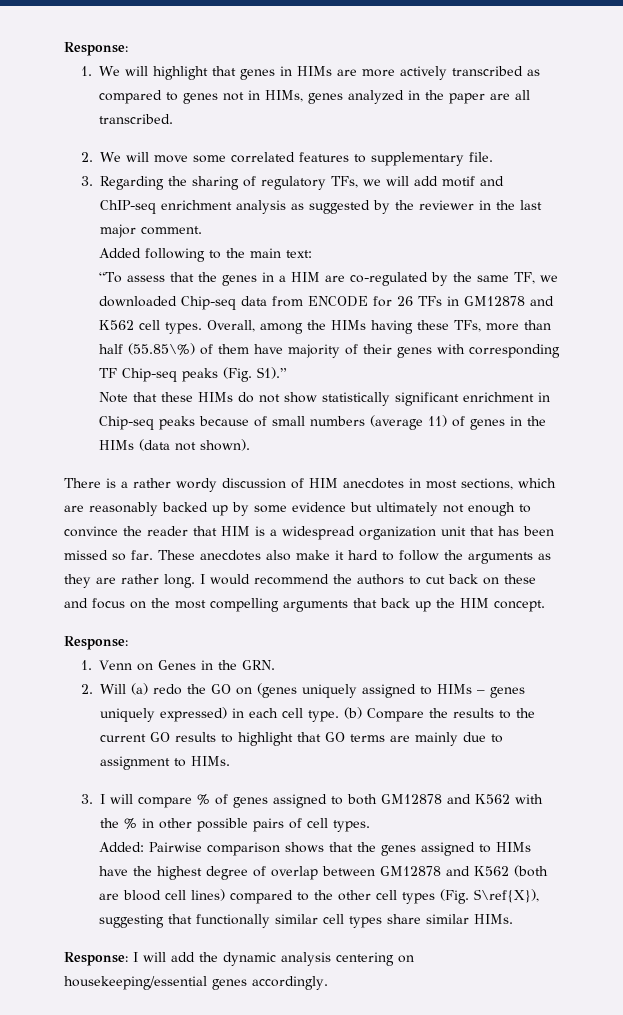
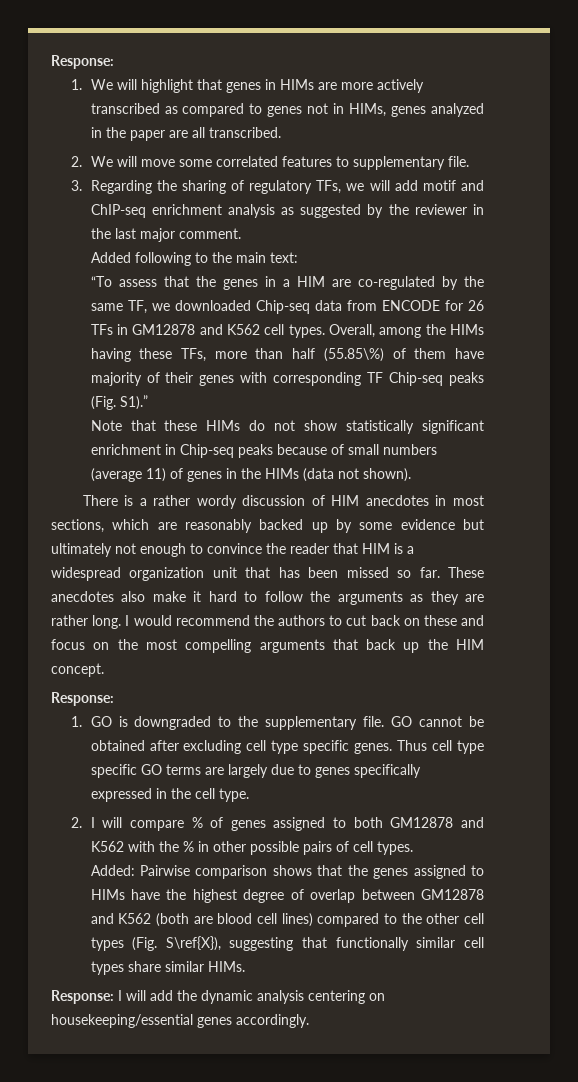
[99,660,276,671] [81,683,526,698] [100,707,536,722] [100,732,322,746] Venn on Genes in the GRN. // 2. Will (a) redo the GO on (genes uniquely assigned to HIMs – genes uniquely expressed) in each cell type. (b) Compare the results to the current GO results to highlight that -> [90,716,484,730] [90,740,484,754] [90,764,137,778] GO is downgraded to the supplementary file. GO cannot be obtained after excluding cell type specific genes. Thus cell type specific
[415,732,459,746] mainly -> [227,764,268,778] largely
[100,756,231,770] [81,794,94,804] assignment to HIMs. // 3. -> [314,764,421,778] [90,788,249,802] [70,817,82,828] genes specifically expressed in the cell type. // 2.

